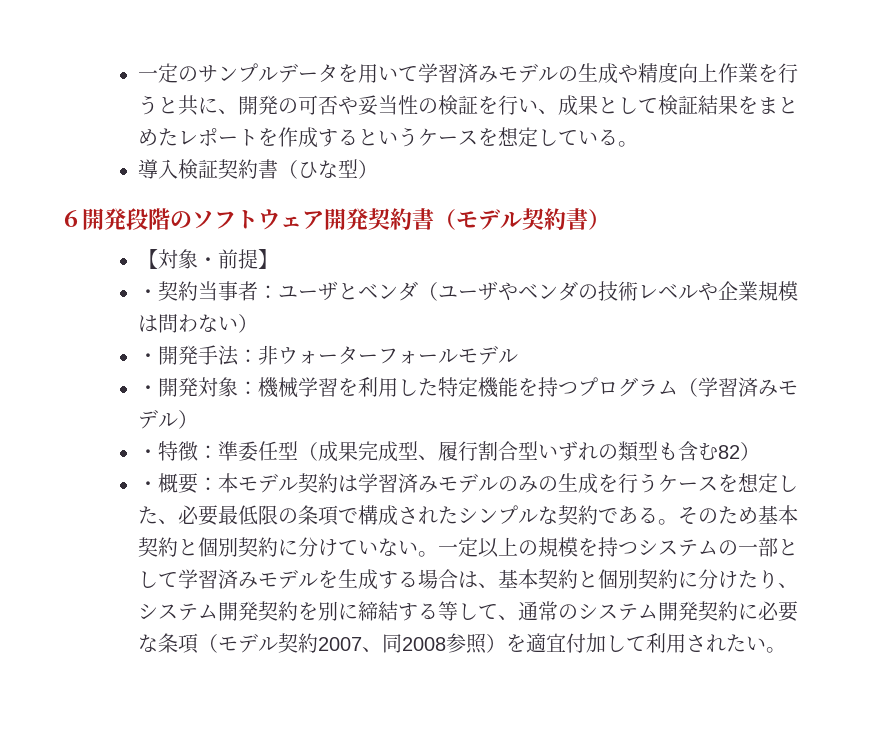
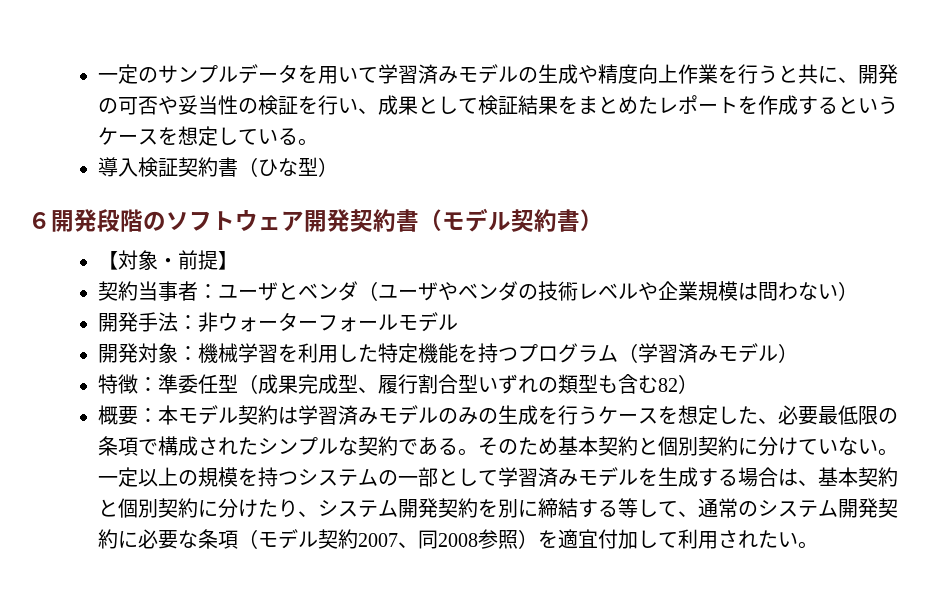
[138,289,159,299] ・ -> (238, 260) none
[138,353,159,363] ・ -> (858, 291) none
[138,385,159,395] ・ -> (458, 322) none
[138,449,159,459] ・ -> (798, 353) none
[138,481,159,491] ・ -> (698, 384) none

